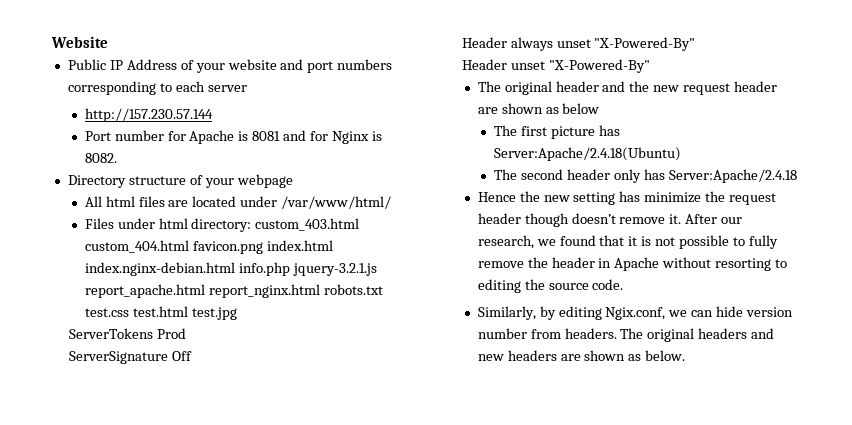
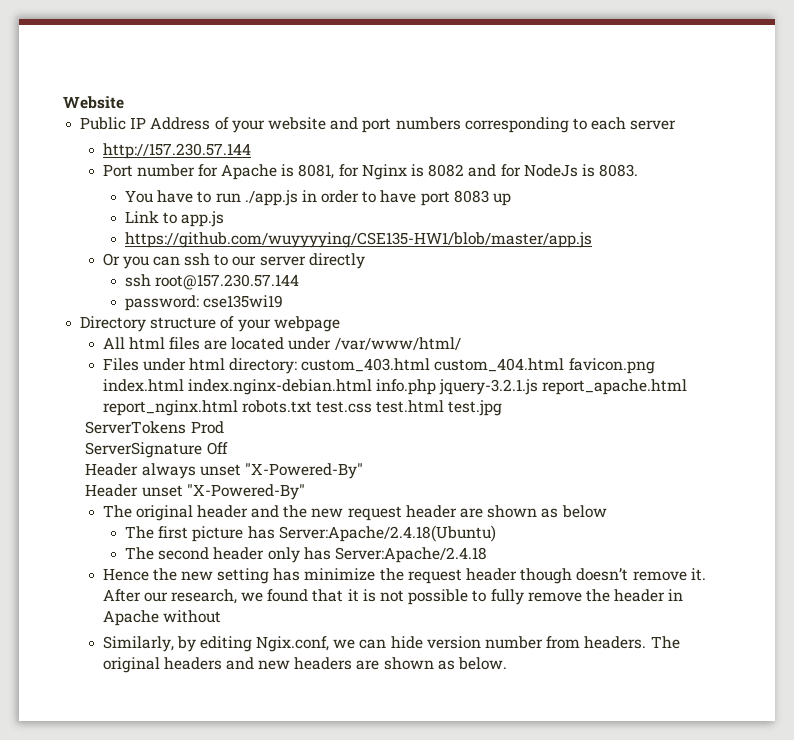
[252,130,307,141] 8081 and -> [298,164,335,179] 8081,
[84,153,117,163] 8082. -> [428,164,639,177] [125,190,512,206] [125,211,225,227] [125,232,593,248] [102,253,365,269] [125,274,300,290] [125,295,284,311] 8082 and for NodeJs is 8083. // You have to run ./app.js in order to have port 8083 up // Link to app.js // https://github.com/wuyyyying/CSE135-HW1/blob/master/app.js // Or you can ssh to our server directly // ssh root@157.230.57.144 // password: cse135wi19
[715,258,788,271] [477,279,624,293] resorting to editing the source code. -> (221, 616) none

